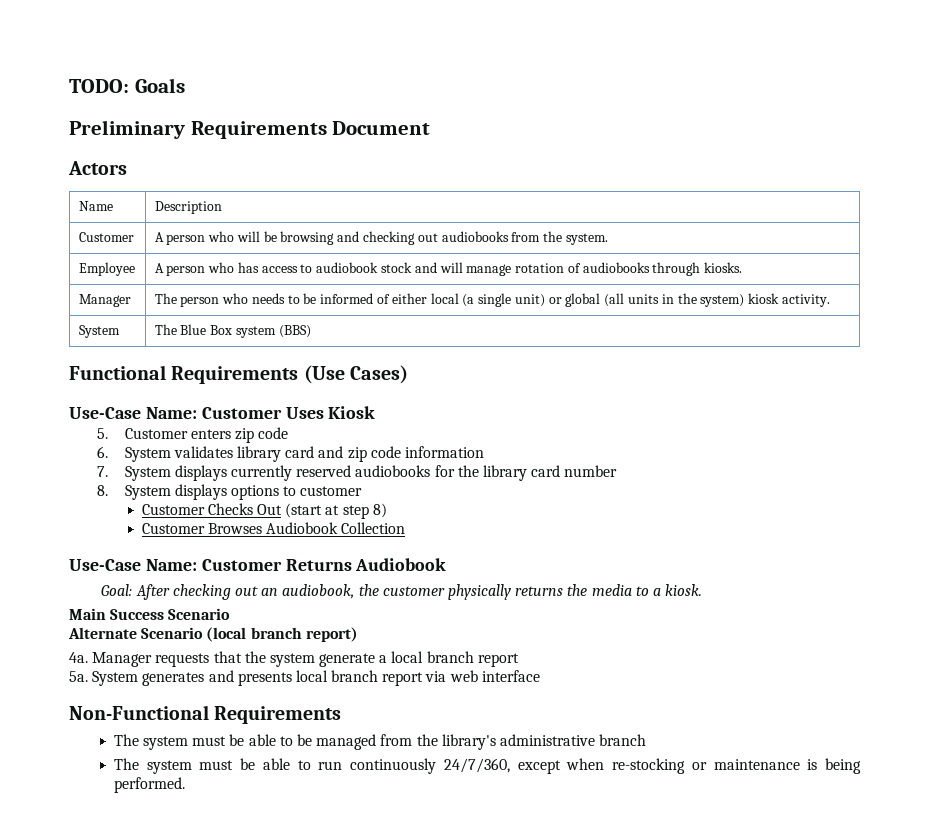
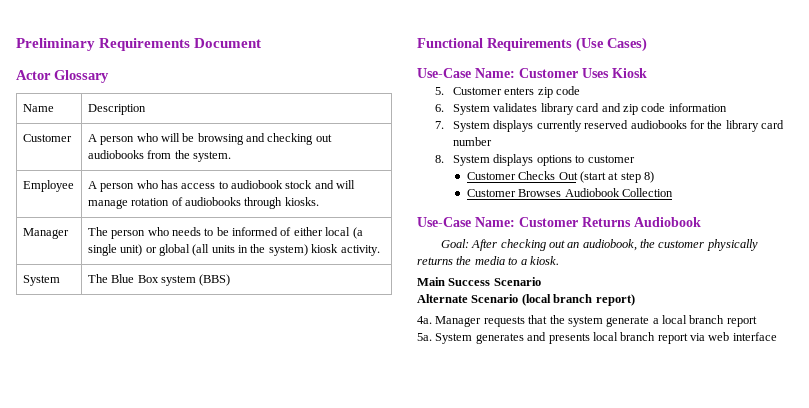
[69,78,185,93] TODO: Goals // -> (16, 44) none
[68,161,127,175] Actors -> [16,70,109,83] Actor Glossary
[69,705,342,724] [113,734,647,750] [113,758,861,774] [113,777,185,793] // Non-Functional Requirements // The system must be able to be managed from the library's administrative branch // The system must be able to run continuously 24/7/360, except when re-stocking or maintenance is being performed. -> (777, 336) none

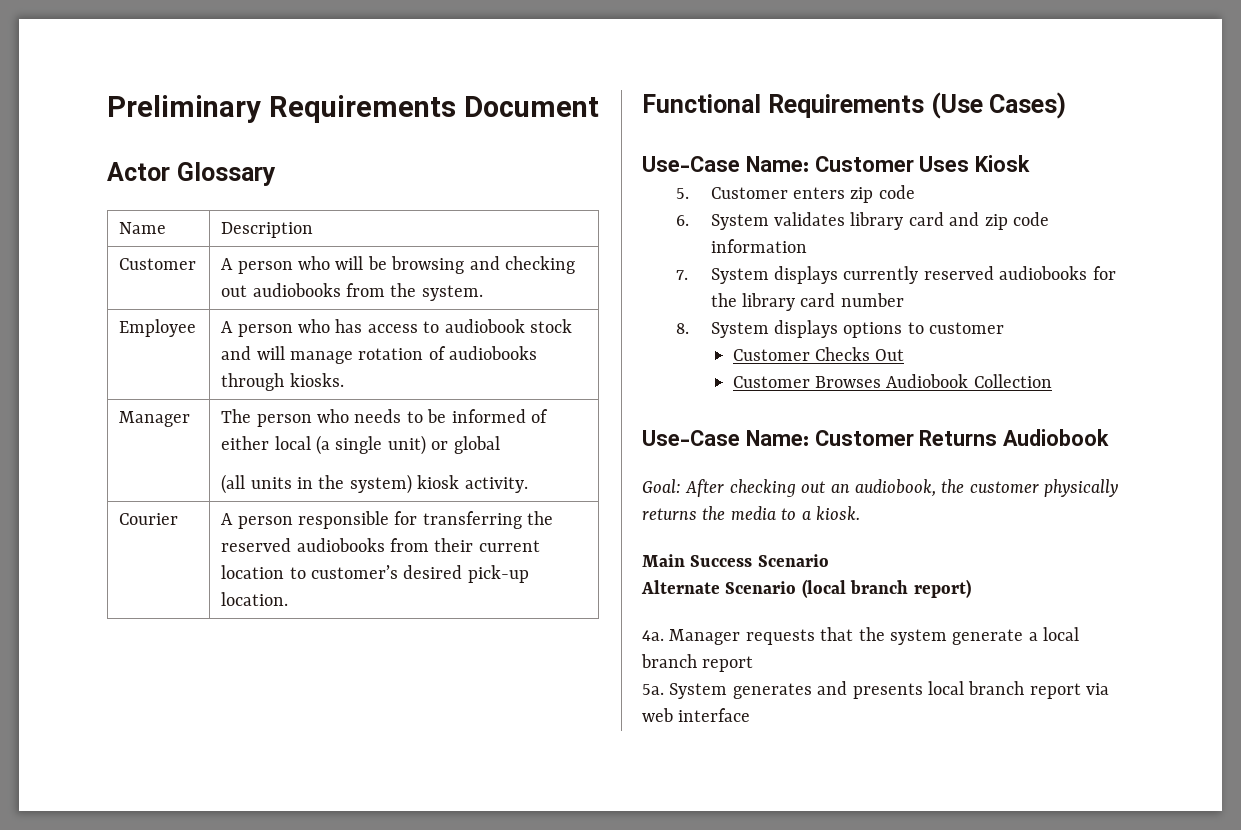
(190, 250) none -> (500, 445) //
[22,275,60,286] [87,274,231,286] System | The Blue Box system (BBS) -> [119,513,179,525] [221,511,554,529] [221,538,540,552] [221,565,529,583] [221,592,289,606] Courier | A person responsible for transferring the reserved audiobooks from their current location to customer’s desired pick-up location.
[579,171,654,183] (start at step 8) -> (905, 355) none

